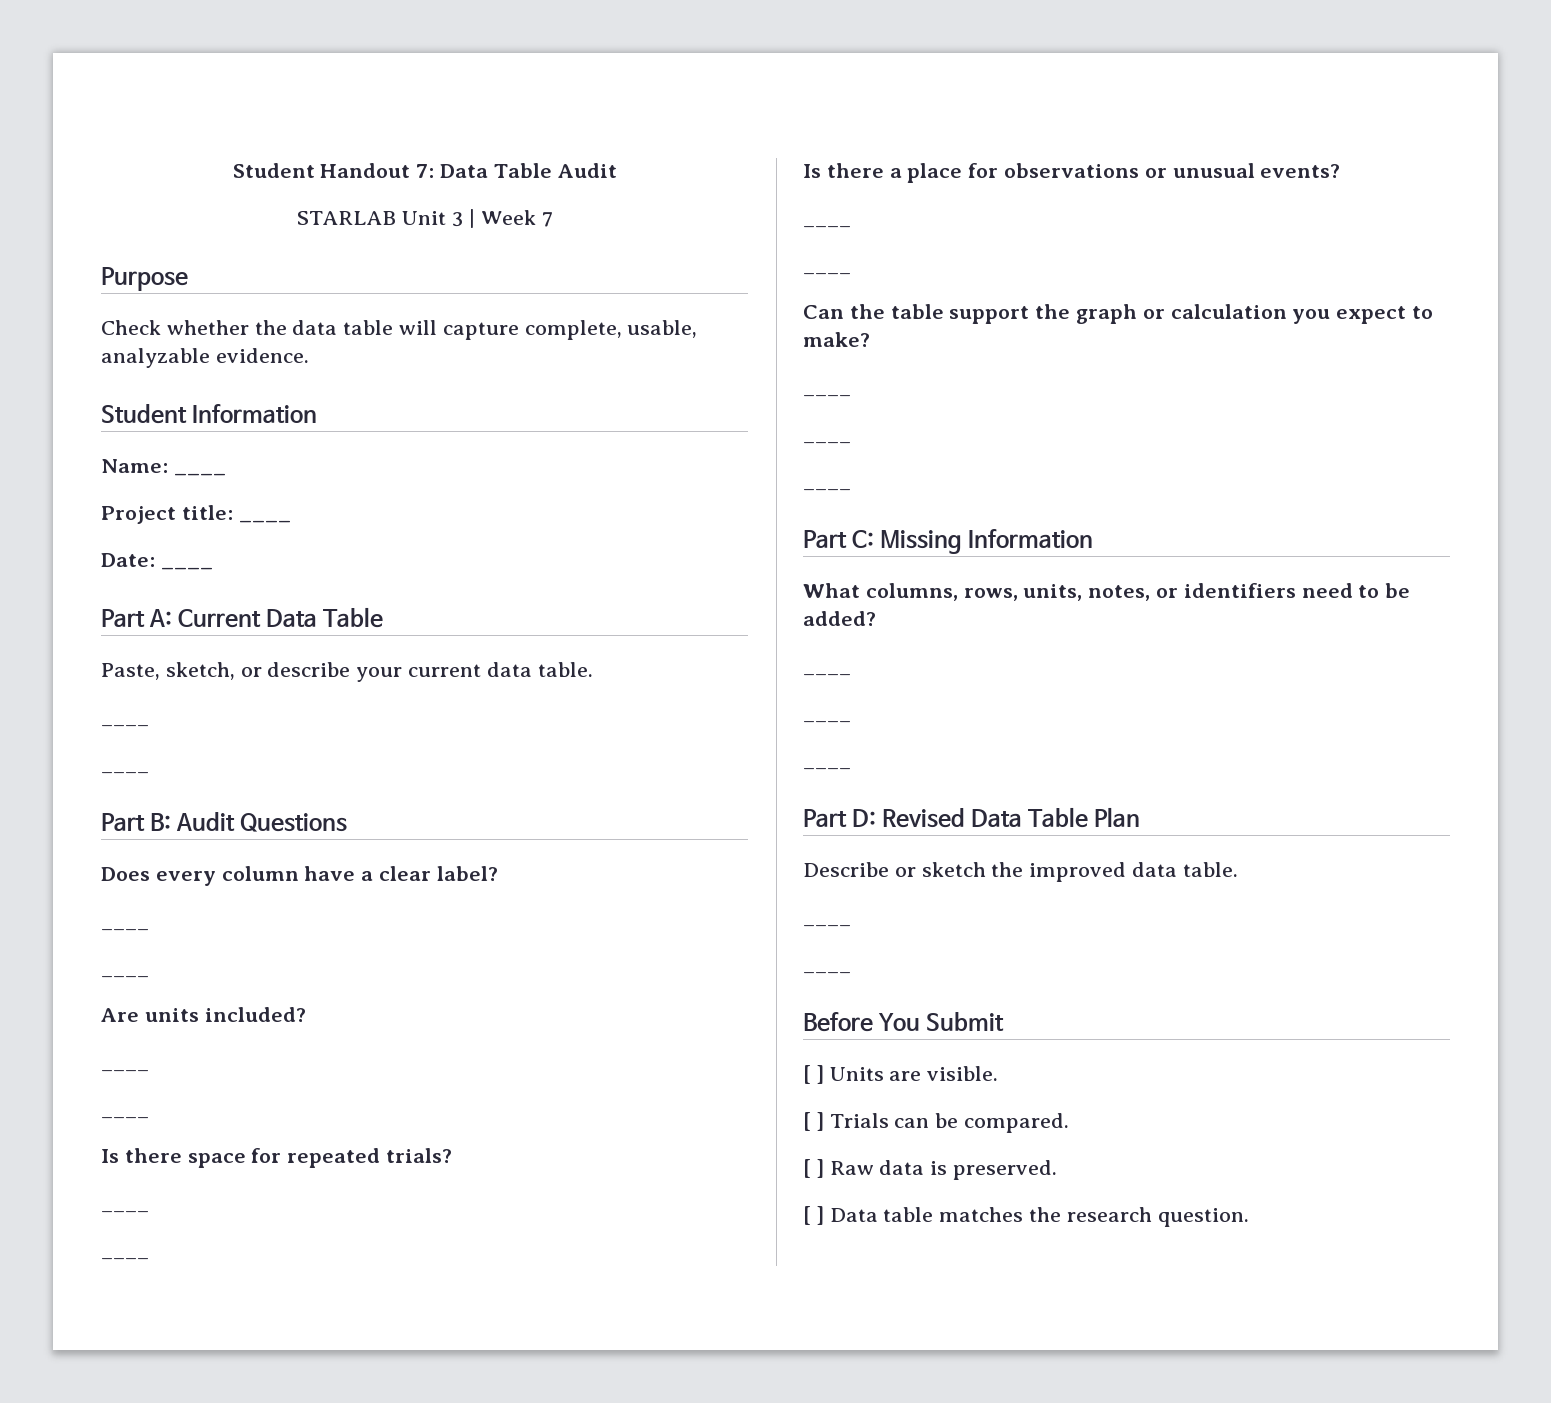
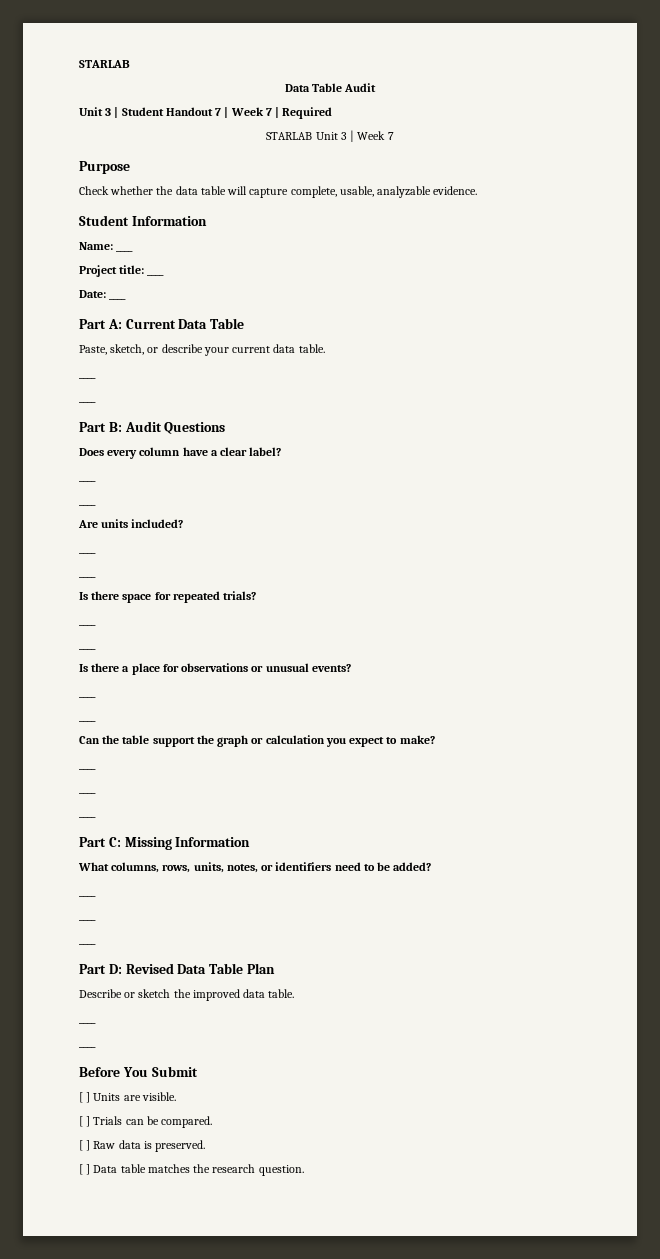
[232,163,435,178] Student Handout 7: -> [79,60,130,68] STARLAB //
(617, 170) none -> [79,107,333,119] // Unit 3 | Student Handout 7 | Week 7 | Required

